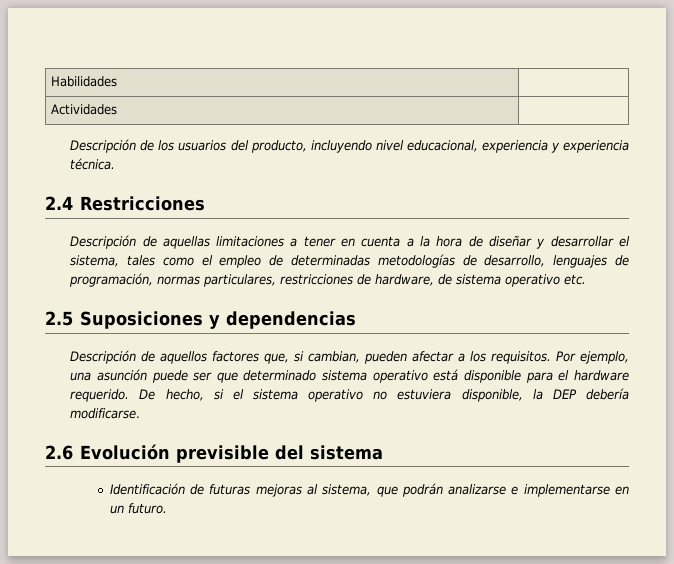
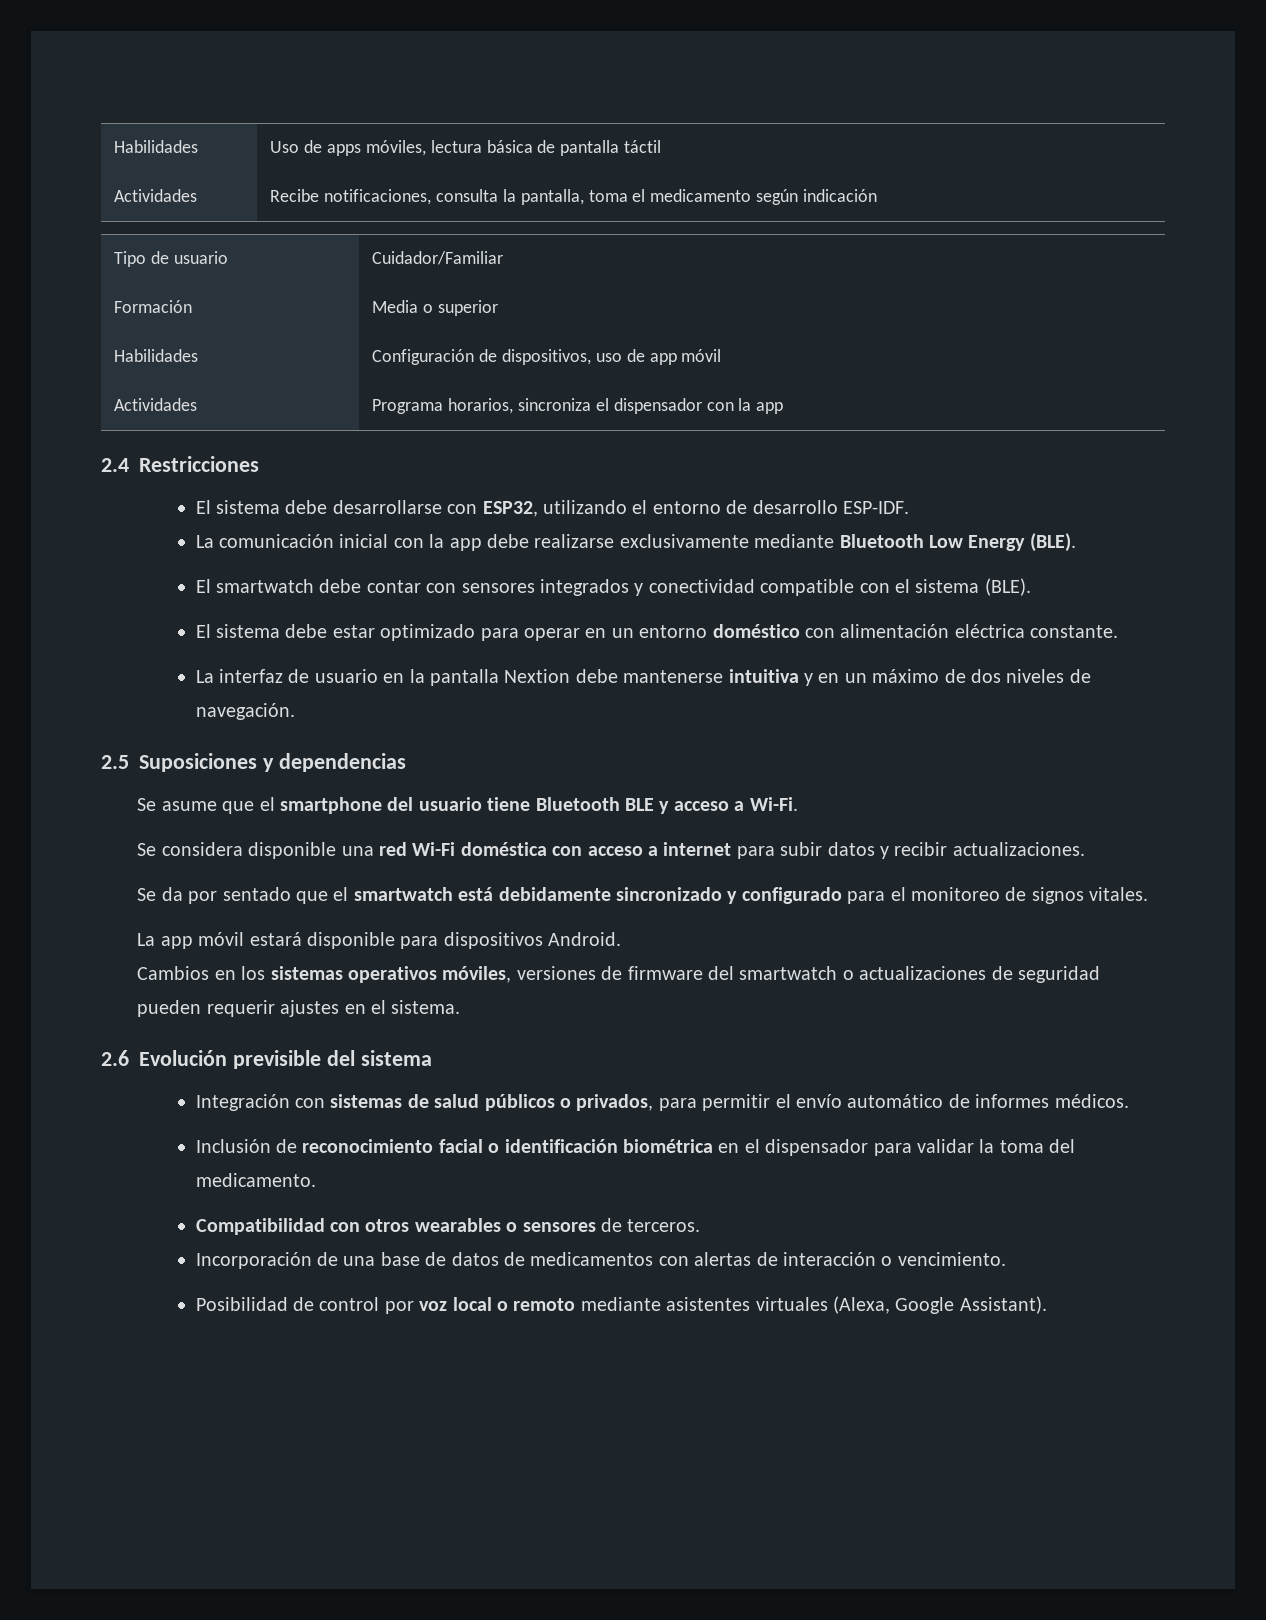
[50,76,117,87] [50,104,117,115] [70,139,630,153] [70,158,116,170] [45,196,205,211] [70,235,630,249] [70,254,629,268] [69,273,587,287] [45,311,356,329] [70,350,629,364] [70,369,629,383] [70,388,629,402] [70,408,141,419] Habilidades | // Actividades | // Descripción de los usuarios del producto, incluyendo nivel educacional, experiencia y experiencia técnica. // 2.4 Restricciones // Descripción de aquellas limitaciones a tener en cuenta a la hora de diseñar y desarrollar el sistema, tales como el empleo de determinadas metodologías de desarrollo, lenguajes de programación, normas particulares, restricciones de hardware, de sistema operativo etc. // 2.5 Suposiciones y dependencias // Descripción de aquellos factores que, si cambian, pueden afectar a los requisitos. Por ejemplo, una asunción puede ser que determinado sistema operativo está disponible para el hardware requerido. De hecho, si el sistema operativo no estuviera disponible, la DEP debería modificarse. -> [114,140,199,153] [270,140,662,156] [114,189,198,202] [270,189,878,205] [114,251,229,267] [372,251,504,265] [114,300,193,313] [372,300,499,316] [114,349,199,362] [372,349,722,365] [114,398,198,411] [372,398,784,414] [101,456,259,472] [195,500,909,517] [195,533,1076,552] [195,578,1031,596] [195,624,1119,641] [195,669,1091,686] [195,703,295,720] [101,753,406,772] [137,797,798,814] [137,842,1085,859] [137,887,1149,904] [137,932,622,949] [137,966,1100,983] [137,1000,461,1017] Habilidades | Uso de apps móviles, lectura básica de pantalla táctil // Actividades | Recibe notificaciones, consulta la pantalla, toma el medicamento según indicación // Tipo de usuario | Cuidador/Familiar // Formación | Media o superior // Habilidades | Configuración de dispositivos, uso de app móvil // Actividades | Programa horarios, sincroniza el dispensador con la app // 2.4 Restricciones // El sistema debe desarrollarse con ESP32, utilizando el entorno de desarrollo ESP-IDF. // La comunicación inicial con la app debe realizarse exclusivamente mediante Bluetooth Low Energy (BLE). // El smartwatch debe contar con sensores integrados y conectividad compatible con el sistema (BLE). // El sistema debe estar optimizado para operar en un entorno doméstico con alimentación eléctrica constante. // La interfaz de usuario en la pantalla Nextion debe mantenerse intuitiva y en un máximo de dos niveles de navegación. // 2.5 Suposiciones y dependencias // Se asume que el smartphone del usuario tiene Bluetooth BLE y acceso a Wi-Fi. // Se considera disponible una red Wi-Fi doméstica con acceso a internet para subir datos y recibir actualizaciones. // Se da por sentado que el smartwatch está debidamente sincronizado y configurado para el monitoreo de signos vitales. // La app móvil estará disponible para dispositivos Android. // Cambios en los sistemas operativos móviles, versiones de firmware del smartwatch o actualizaciones de seguridad pueden requerir ajustes en el sistema.
[109,483,630,497] [109,503,167,514] Identificación de futuras mejoras al sistema, que podrán analizarse e implementarse en un futuro. -> [195,1094,1129,1111] [195,1139,1076,1156] [195,1173,316,1187] [195,1218,701,1235] [195,1252,1006,1269] [195,1296,1047,1314] Integración con sistemas de salud públicos o privados, para permitir el envío automático de informes médicos. // Inclusión de reconocimiento facial o identificación biométrica en el dispensador para validar la toma del medicamento. // Compatibilidad con otros wearables o sensores de terceros. // Incorporación de una base de datos de medicamentos con alertas de interacción o vencimiento. // Posibilidad de control por voz local o remoto mediante asistentes virtuales (Alexa, Google Assistant).

